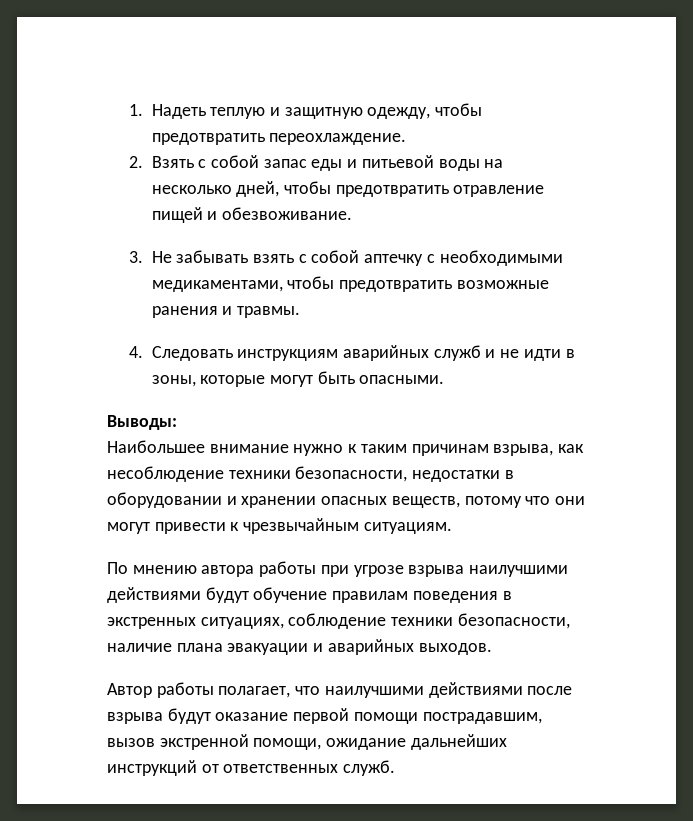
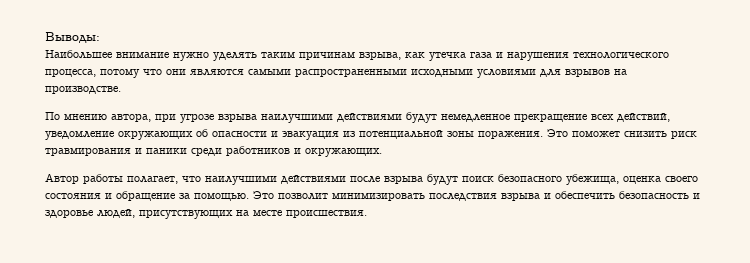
[128,103,483,119] [151,133,407,145] [128,155,504,171] [151,181,545,197] [151,207,352,223] [128,250,563,266] [151,276,549,292] [151,306,300,318] [128,345,575,361] [151,371,445,387] 1. Надеть теплую и защитную одежду, чтобы предотвратить переохлаждение. // 2. Взять с собой запас еды и питьевой воды на несколько дней, чтобы предотвратить отравление пищей и обезвоживание. // 3. Не забывать взять с собой аптечку с необходимыми медикаментами, чтобы предотвратить возможные ранения и травмы. // 4. Следовать инструкциям аварийных служб и не идти в зоны, которые могут быть опасными. // -> (45, 37) none
[348,444,358,453] к -> [213,52,257,61] уделять
[107,466,514,482] [107,492,586,508] [107,518,452,534] несоблюдение техники безопасности, недостатки в оборудовании и хранении опасных веществ, потому что они могут привести к чрезвычайным ситуациям. -> [429,52,669,61] [45,68,627,78] [45,86,121,94] утечка газа и нарушения технологического процесса, потому что они являются самыми распространенными исходными условиями для взрывов на производстве.
[201,561,317,577] автора работы -> [111,114,151,122] автора,
[253,587,512,603] [107,613,570,629] [107,639,492,655] обучение правилам поведения в экстренных ситуациях, соблюдение техники безопасности, наличие плана эвакуации и аварийных выходов. -> [441,113,670,122] [45,129,697,140] [45,146,382,157] немедленное прекращение всех действий, уведомление окружающих об опасности и эвакуация из потенциальной зоны поражения. Это поможет снизить риск травмирования и паники среди работников и окружающих.
[215,708,542,724] [107,734,507,750] [107,760,396,776] оказание первой помощи пострадавшим, вызов экстренной помощи, ожидание дальнейших инструкций от ответственных служб. -> [462,174,698,185] [45,191,700,201] [45,209,367,219] поиск безопасного убежища, оценка своего состояния и обращение за помощью. Это позволит минимизировать последствия взрыва и обеспечить безопасность и здоровье людей, присутствующих на месте происшествия.

